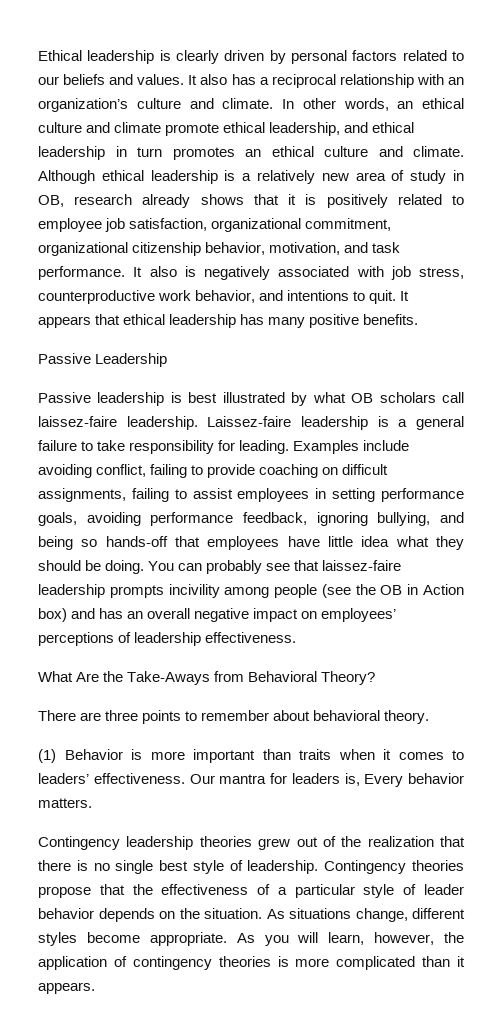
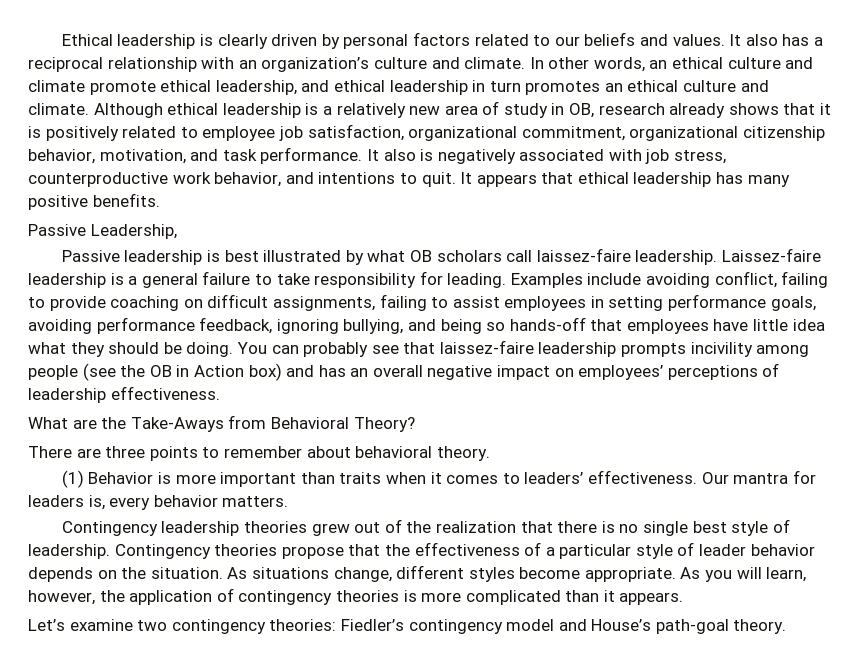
[95,353,168,367] Leadership -> [90,224,177,239] Leadership,
[76,672,100,682] Are -> [72,419,97,429] are
[364,774,404,787] Every -> [109,497,151,510] every
(95, 988) none -> [28,619,787,634] // Let’s examine two contingency theories: Fiedler’s contingency model and House’s path-goal theory.

